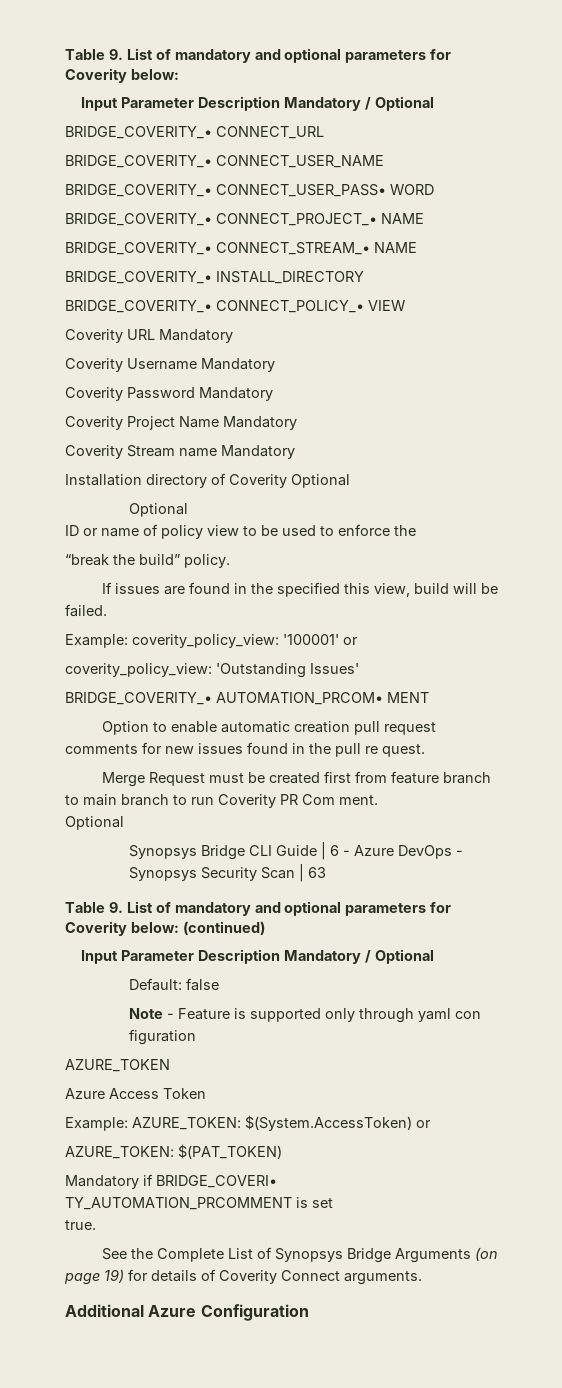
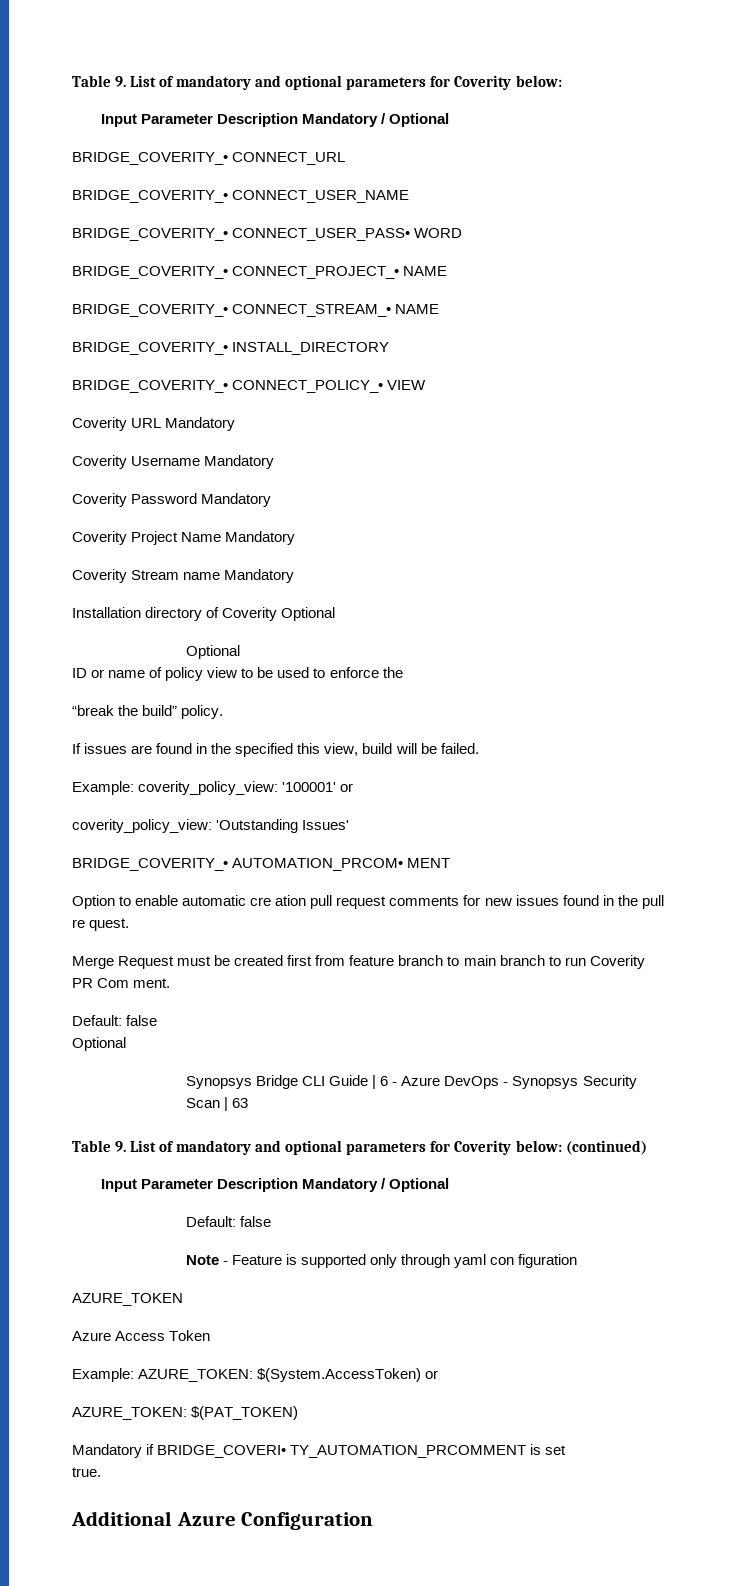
[294,721,351,733] creation -> [250,895,307,906] cre ation
(378, 800) none -> [72,1015,158,1026] // Default: false
[102,1247,499,1263] [64,1269,422,1285] // See the Complete List of Synopsys Bridge Arguments (on page 19) for details of Coverity Connect arguments. -> (101, 1472) none

